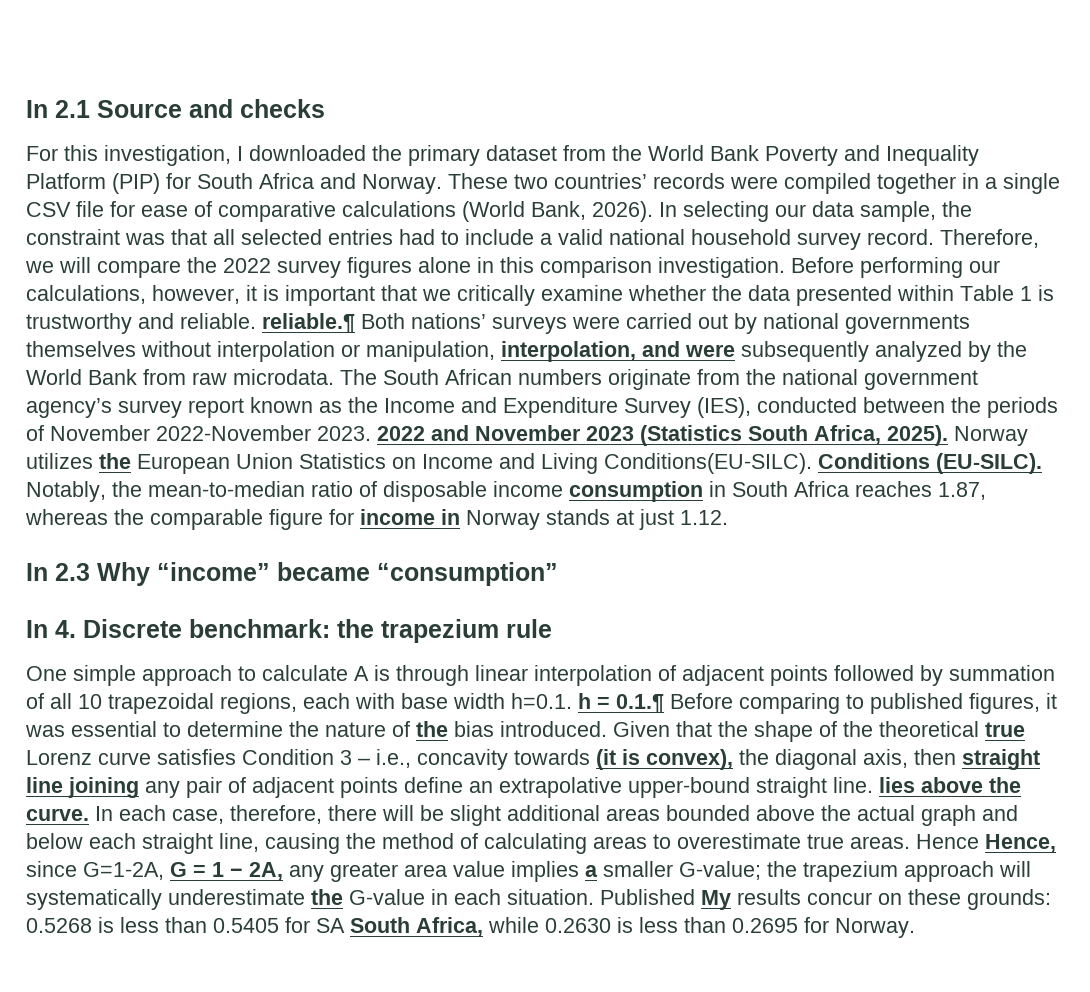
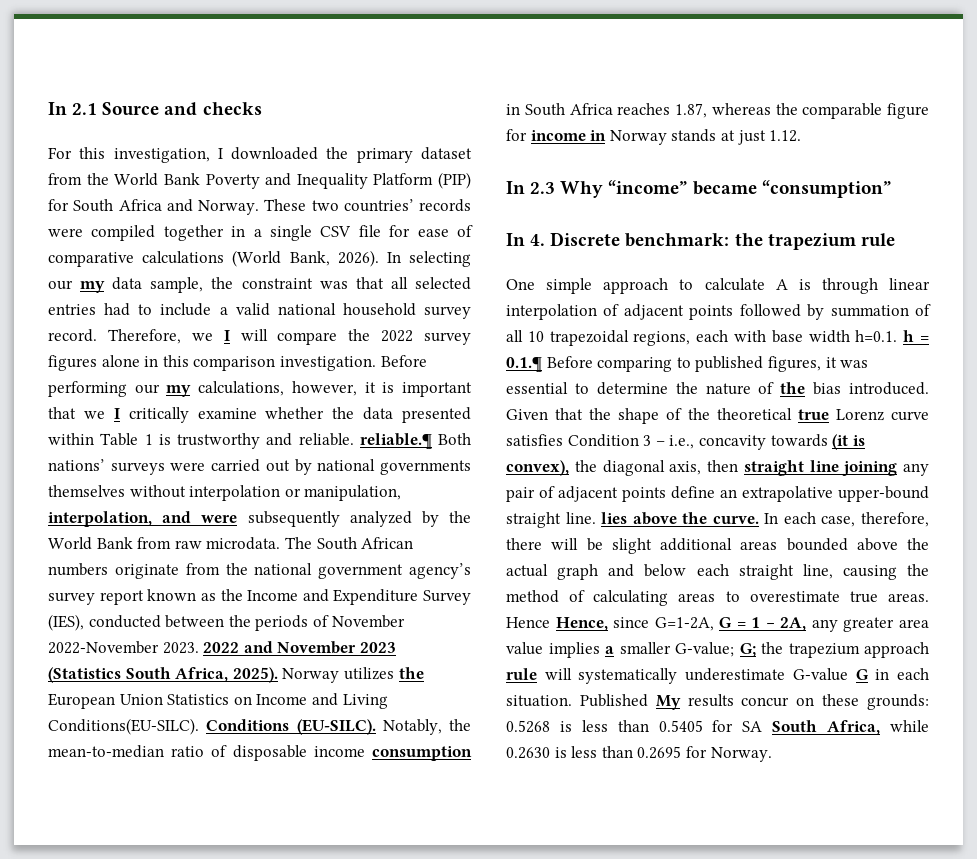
(806, 210) none -> [80,281,106,293] my
(54, 267) none -> [223,330,230,341] I
(1000, 266) none -> [166,385,192,397] my
(451, 295) none -> [113,408,120,419] I
(761, 870) none -> [739,643,756,657] G;
(994, 871) none -> [506,668,537,680] rule
[311,889,425,905] the G-value -> [792,668,868,681] G-value G

